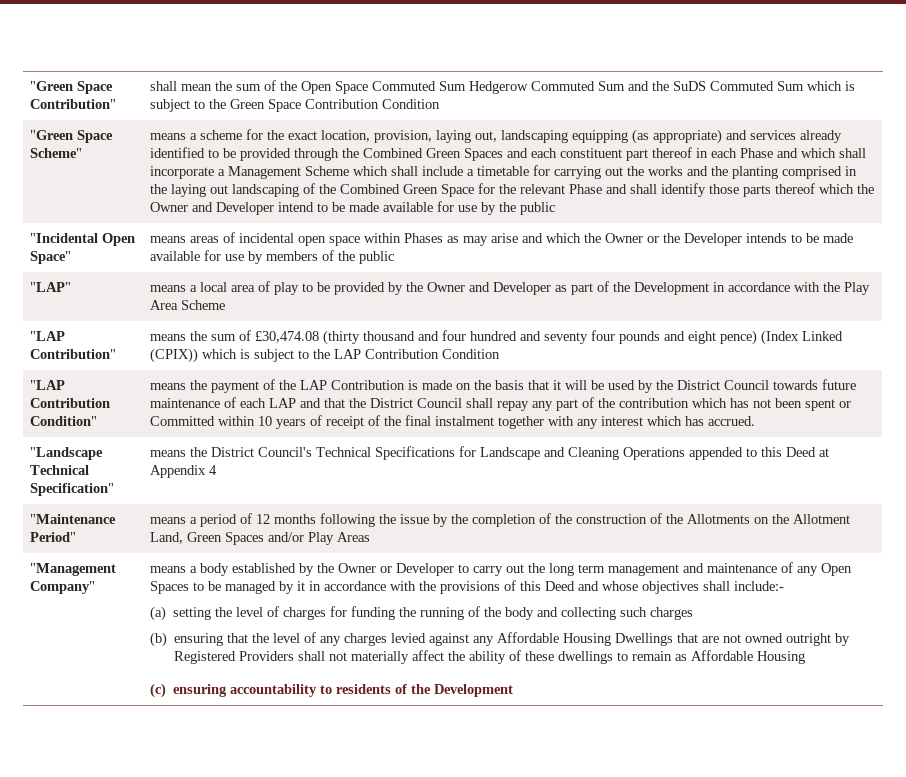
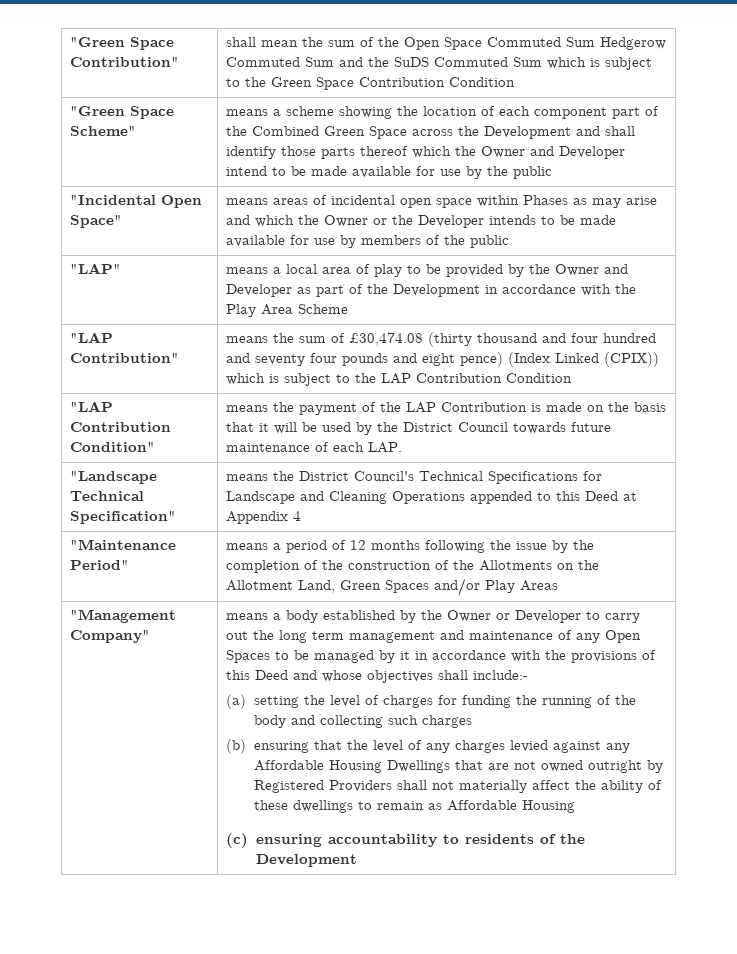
[245,129,842,144] [149,147,866,161] [149,165,857,179] [149,184,299,197] for the exact location, provision, laying out, landscaping equipping (as appropriate) and services already identified to be provided through the Combined Green Spaces and each constituent part thereof in each Phase and which shall incorporate a Management Scheme which shall include a timetable for carrying out the works and the planting comprised in the laying out landscaping -> [339,106,641,119] showing the location of each component part
[477,183,602,194] for the relevant Phase -> [412,126,572,139] across the Development
[268,397,851,411] [149,415,755,429] LAP and that the District Council shall repay any part of the contribution which has not been spent or Committed within 10 years of receipt of the final instalment together with any interest which has accrued. -> [368,442,403,453] LAP.

